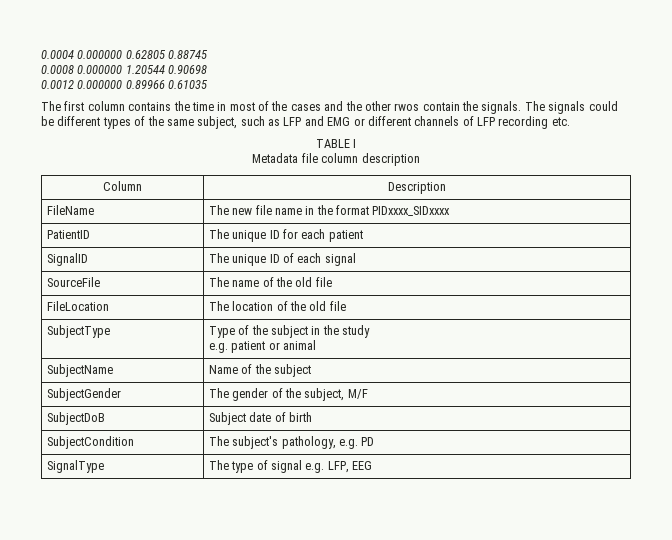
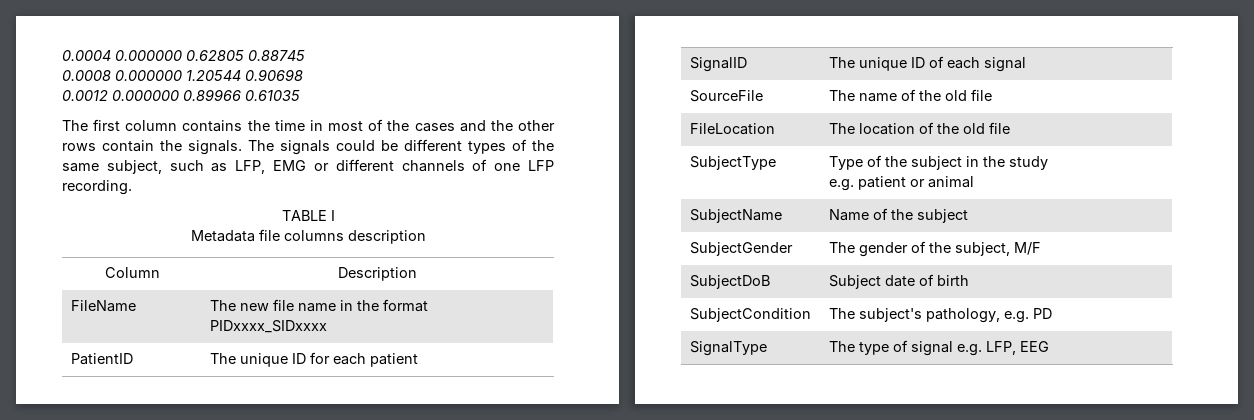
[394,103,420,111] rwos -> [62,143,96,151] rows
[283,116,324,126] LFP and -> [235,160,266,174] LFP,
[477,116,570,129] LFP recording etc. -> [494,160,554,171] [62,180,132,195] one LFP recording.
[321,153,359,163] column -> [283,230,344,241] columns

